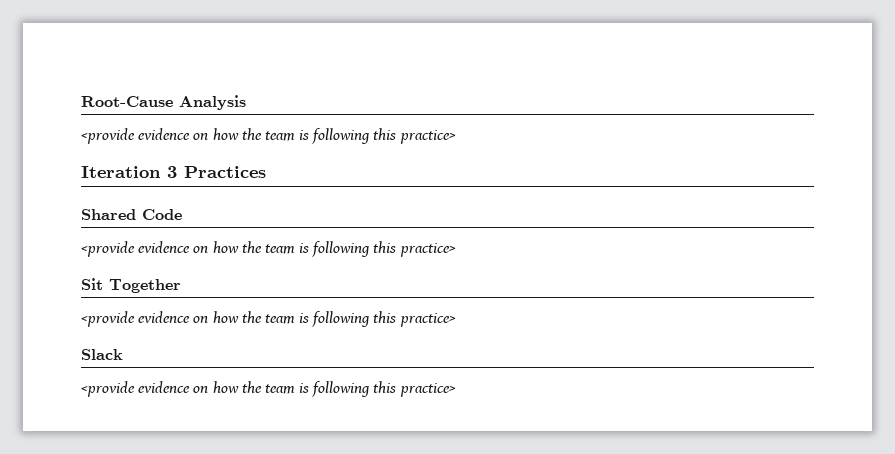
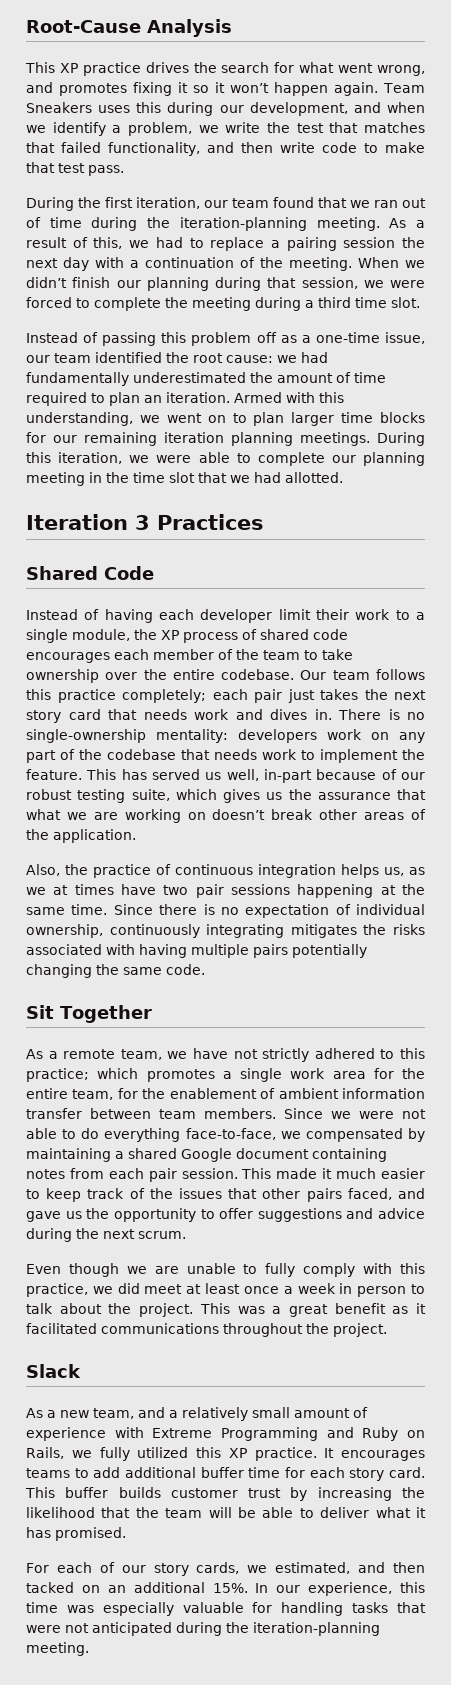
[81,128,456,144] <provide evidence on how the team is following this practice> -> [25,62,426,76] [26,82,426,96] [26,102,425,116] [26,122,426,136] [26,142,425,156] [26,162,124,176] [26,197,426,211] [26,217,426,231] [26,237,425,251] [26,257,425,271] [26,277,425,291] [26,297,420,311] [26,332,425,346] [26,352,328,363] [26,372,386,386] [26,392,344,406] [26,412,425,426] [26,432,425,446] [26,452,425,466] [26,472,343,486] This XP practice drives the search for what went wrong, and promotes fixing it so it won’t happen again. Team Sneakers uses this during our development, and when we identify a problem, we write the test that matches that failed functionality, and then write code to make that test pass. // During the first iteration, our team found that we ran out of time during the iteration-planning meeting. As a result of this, we had to replace a pairing session the next day with a continuation of the meeting. When we didn’t finish our planning during that session, we were forced to complete the meeting during a third time slot. // Instead of passing this problem off as a one-time issue, our team identified the root cause: we had fundamentally underestimated the amount of time required to plan an iteration. Armed with this understanding, we went on to plan larger time blocks for our remaining iteration planning meetings. During this iteration, we were able to complete our planning meeting in the time slot that we had allotted.
[81,241,456,257] [81,278,181,293] [81,311,456,327] [81,349,123,360] [81,381,456,397] <provide evidence on how the team is following this practice> // Sit Together // <provide evidence on how the team is following this practice> // Slack // <provide evidence on how the team is following this practice> -> [26,609,425,623] [26,629,348,643] [26,649,353,663] [26,669,425,683] [26,689,426,703] [26,709,425,723] [26,729,426,743] [26,749,425,763] [26,769,425,783] [26,789,426,803] [26,809,427,823] [26,829,136,843] [26,864,425,878] [26,884,425,898] [26,904,425,918] [26,924,426,938] [26,944,367,958] [26,964,205,978] [26,1005,152,1023] [26,1048,426,1062] [26,1068,425,1082] [26,1088,425,1100] [26,1108,426,1119] [26,1128,425,1142] [26,1148,387,1162] [26,1168,426,1182] [26,1188,425,1202] [26,1208,425,1222] [26,1228,186,1242] [26,1263,426,1277] [26,1283,425,1297] [26,1303,426,1317] [26,1323,387,1337] [26,1364,81,1378] [26,1407,368,1421] [26,1427,426,1441] [26,1447,425,1461] [26,1467,426,1481] [25,1487,425,1501] [26,1507,426,1518] [26,1527,126,1541] [26,1562,425,1576] [26,1582,425,1596] [26,1602,426,1616] [26,1622,380,1636] [26,1642,89,1656] Instead of having each developer limit their work to a single module, the XP process of shared code encourages each member of the team to take ownership over the entire codebase. Our team follows this practice completely; each pair just takes the next story card that needs work and dives in. There is no single-ownership mentality: developers work on any part of the codebase that needs work to implement the feature. This has served us well, in-part because of our robust testing suite, which gives us the assurance that what we are working on doesn’t break other areas of the application. // Also, the practice of continuous integration helps us, as we at times have two pair sessions happening at the same time. Since there is no expectation of individual ownership, continuously integrating mitigates the risks associated with having multiple pairs potentially changing the same code. // Sit Together // As a remote team, we have not strictly adhered to this practice; which promotes a single work area for the entire team, for the enablement of ambient information transfer between team members. Since we were not able to do everything face-to-face, we compensated by maintaining a shared Google document containing notes from each pair session. This made it much easier to keep track of the issues that other pairs faced, and gave us the opportunity to offer suggestions and advice during the next scrum. // Even though we are unable to fully comply with this practice, we did meet at least once a week in person to talk about the project. This was a great benefit as it facilitated communications throughout the project. // Slack // As a new team, and a relatively small amount of experience with Extreme Programming and Ruby on Rails, we fully utilized this XP practice. It encourages teams to add additional buffer time for each story card. This buffer builds customer trust by increasing the likelihood that the team will be able to deliver what it has promised. // For each of our story cards, we estimated, and then tacked on an additional 15%. In our experience, this time was especially valuable for handling tasks that were not anticipated during the iteration-planning meeting.

